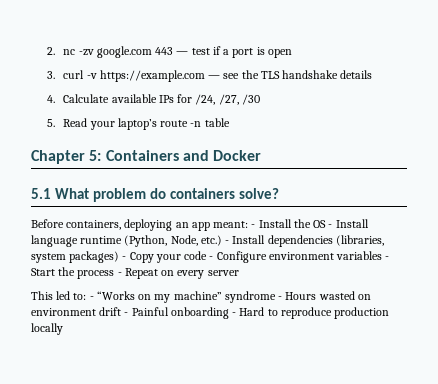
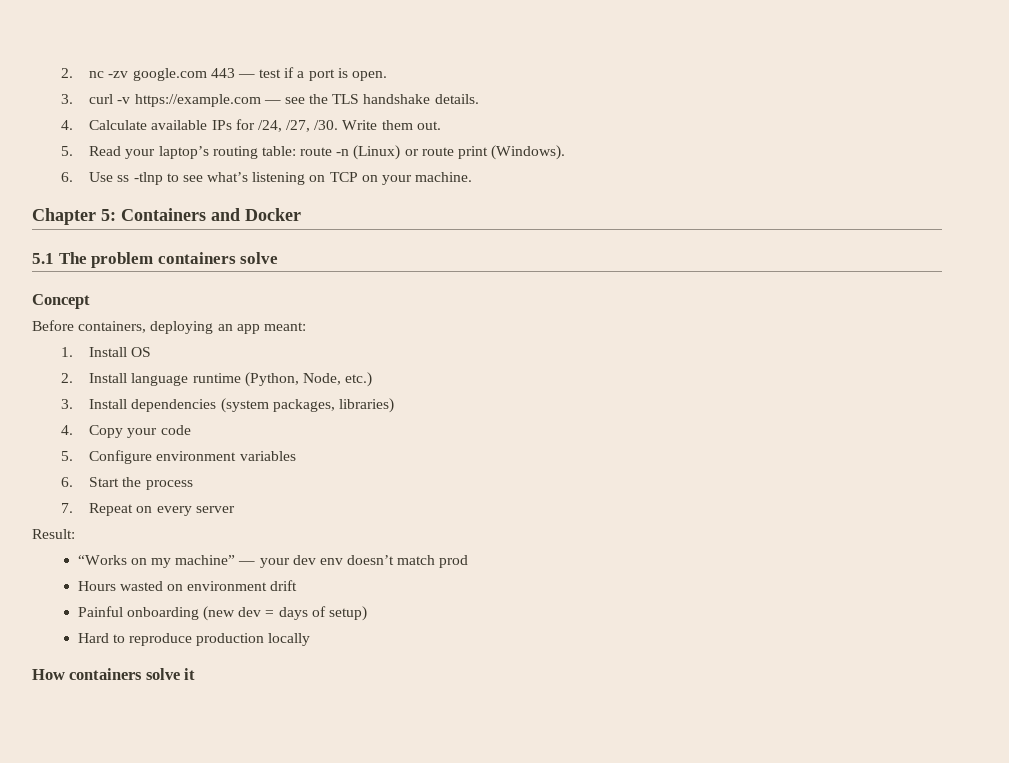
[267,49,292,58] open -> [352,71,388,81] open.
[340,70,373,79] details -> [434,94,479,104] details.
[241,94,260,105] /30 -> [314,120,441,130] /30. Write them out.
[160,118,230,127] route -n table -> [212,145,566,160] [60,172,473,185] routing table: route -n (Linux) or route print (Windows). // 6. Use ss -tlnp to see what’s listening on TCP on your machine.
[54,188,279,202] What problem do containers solve? -> [58,252,279,268] [32,294,90,309] The problem containers solve // Concept
[251,219,311,228] - Install the -> [60,347,128,357] // 1. Install
[328,224,333,228] - -> [60,373,73,383] // 2.
[225,240,230,244] - -> [60,399,73,409] // 3.
[335,235,384,246] [31,251,127,263] (libraries, system packages) - -> [220,398,394,413] [60,425,73,435] (system packages, libraries) // 4.
[209,256,214,260] - -> [60,451,73,461] // 5.
[385,256,390,260] - -> [60,477,73,487] // 6.
[117,272,122,276] - -> [60,503,73,513] // 7.
[31,291,283,303] This led to: - “Works on my machine” syndrome - -> [32,529,75,539] [77,555,469,568] Result: // “Works on my machine” — your dev env doesn’t match prod //
[124,312,129,316] - -> (298, 585) //
[232,312,237,316] - -> [203,606,367,621] (new dev = days of setup) //
(63, 329) none -> [32,668,196,680] // How containers solve it

